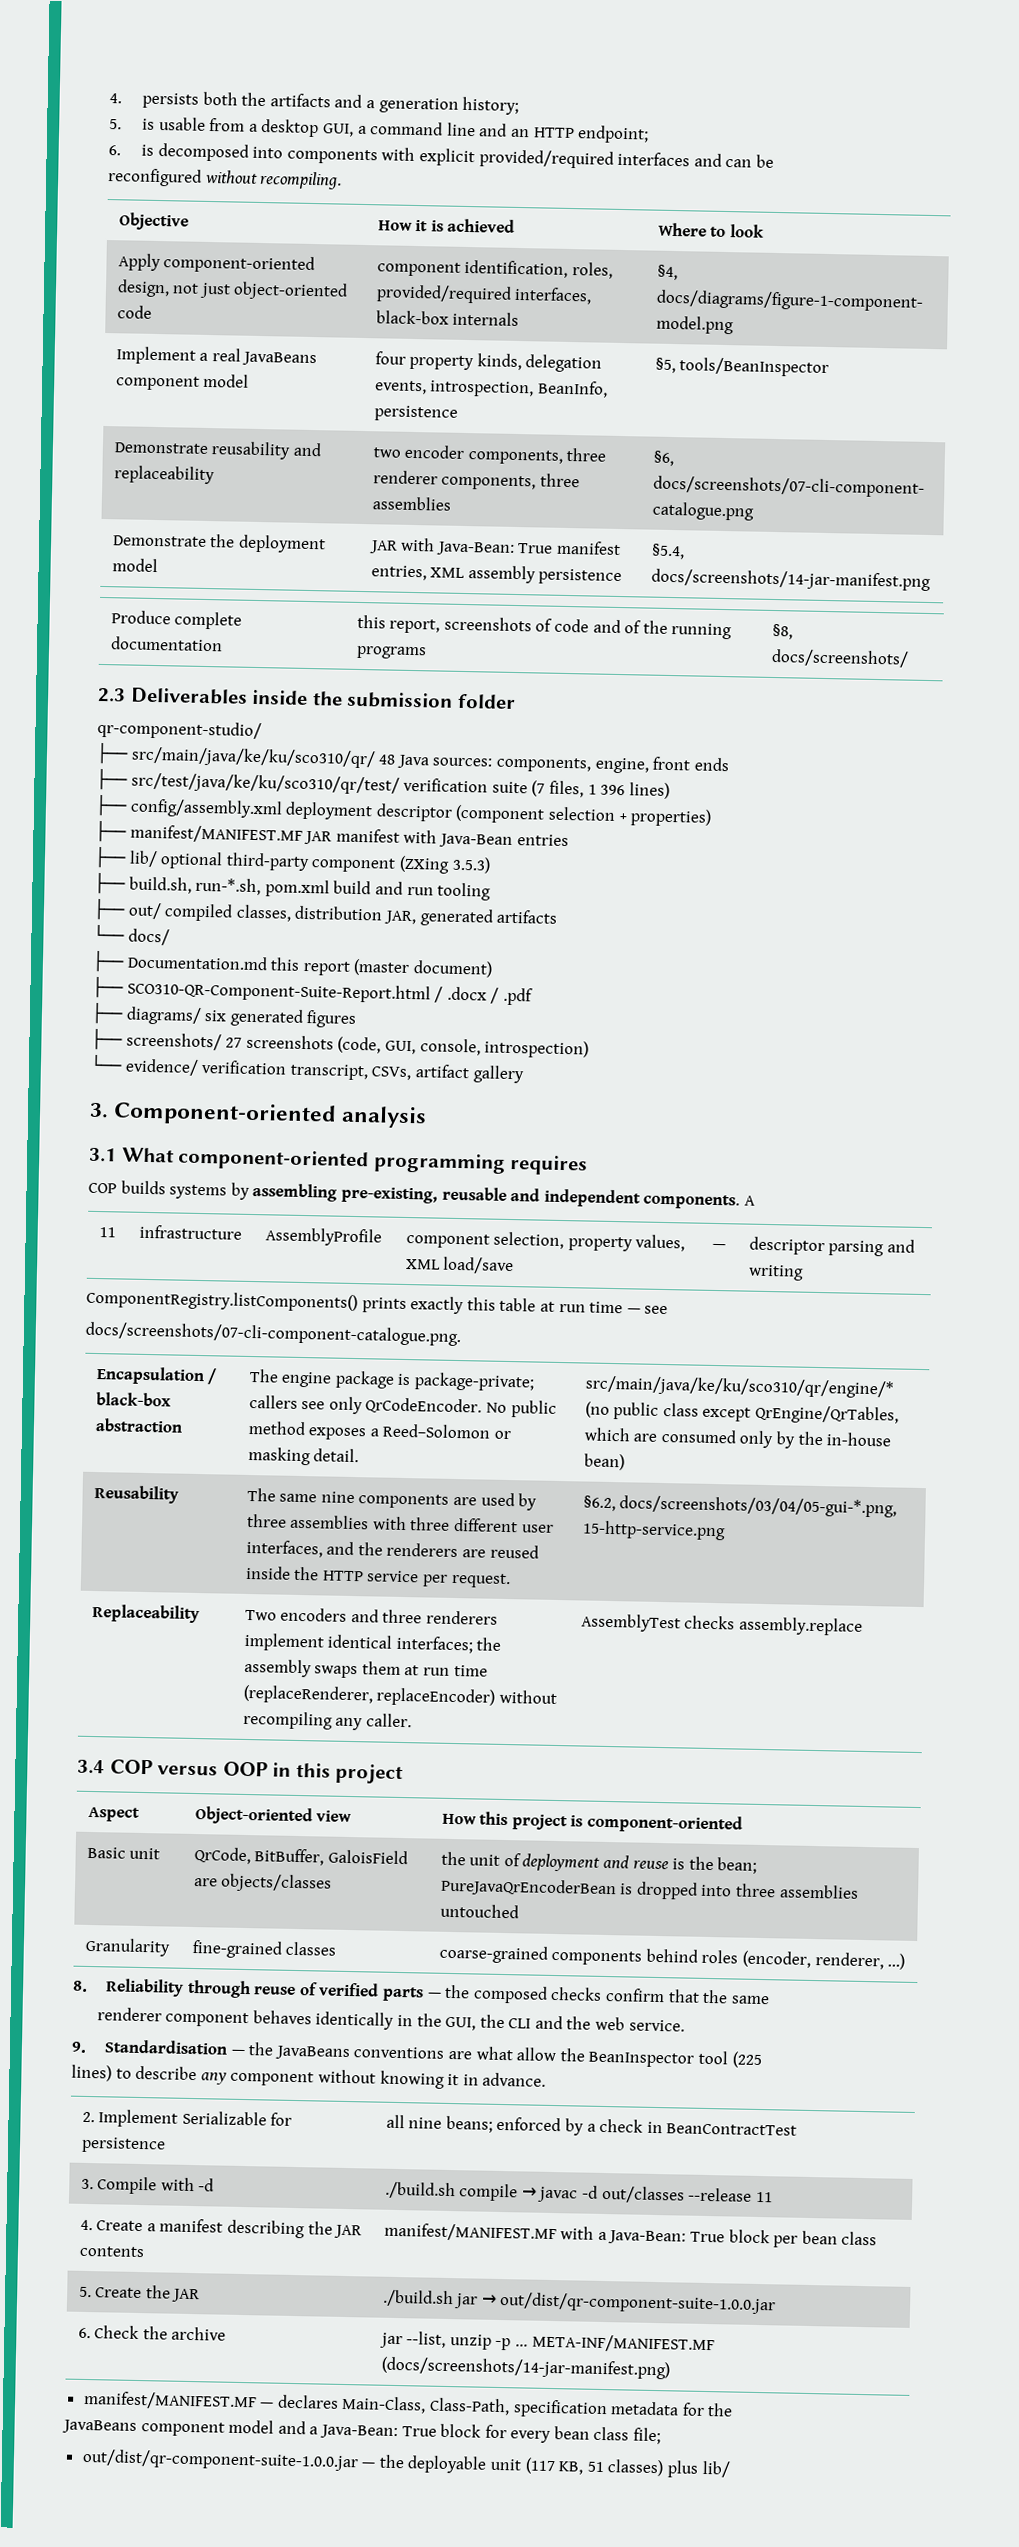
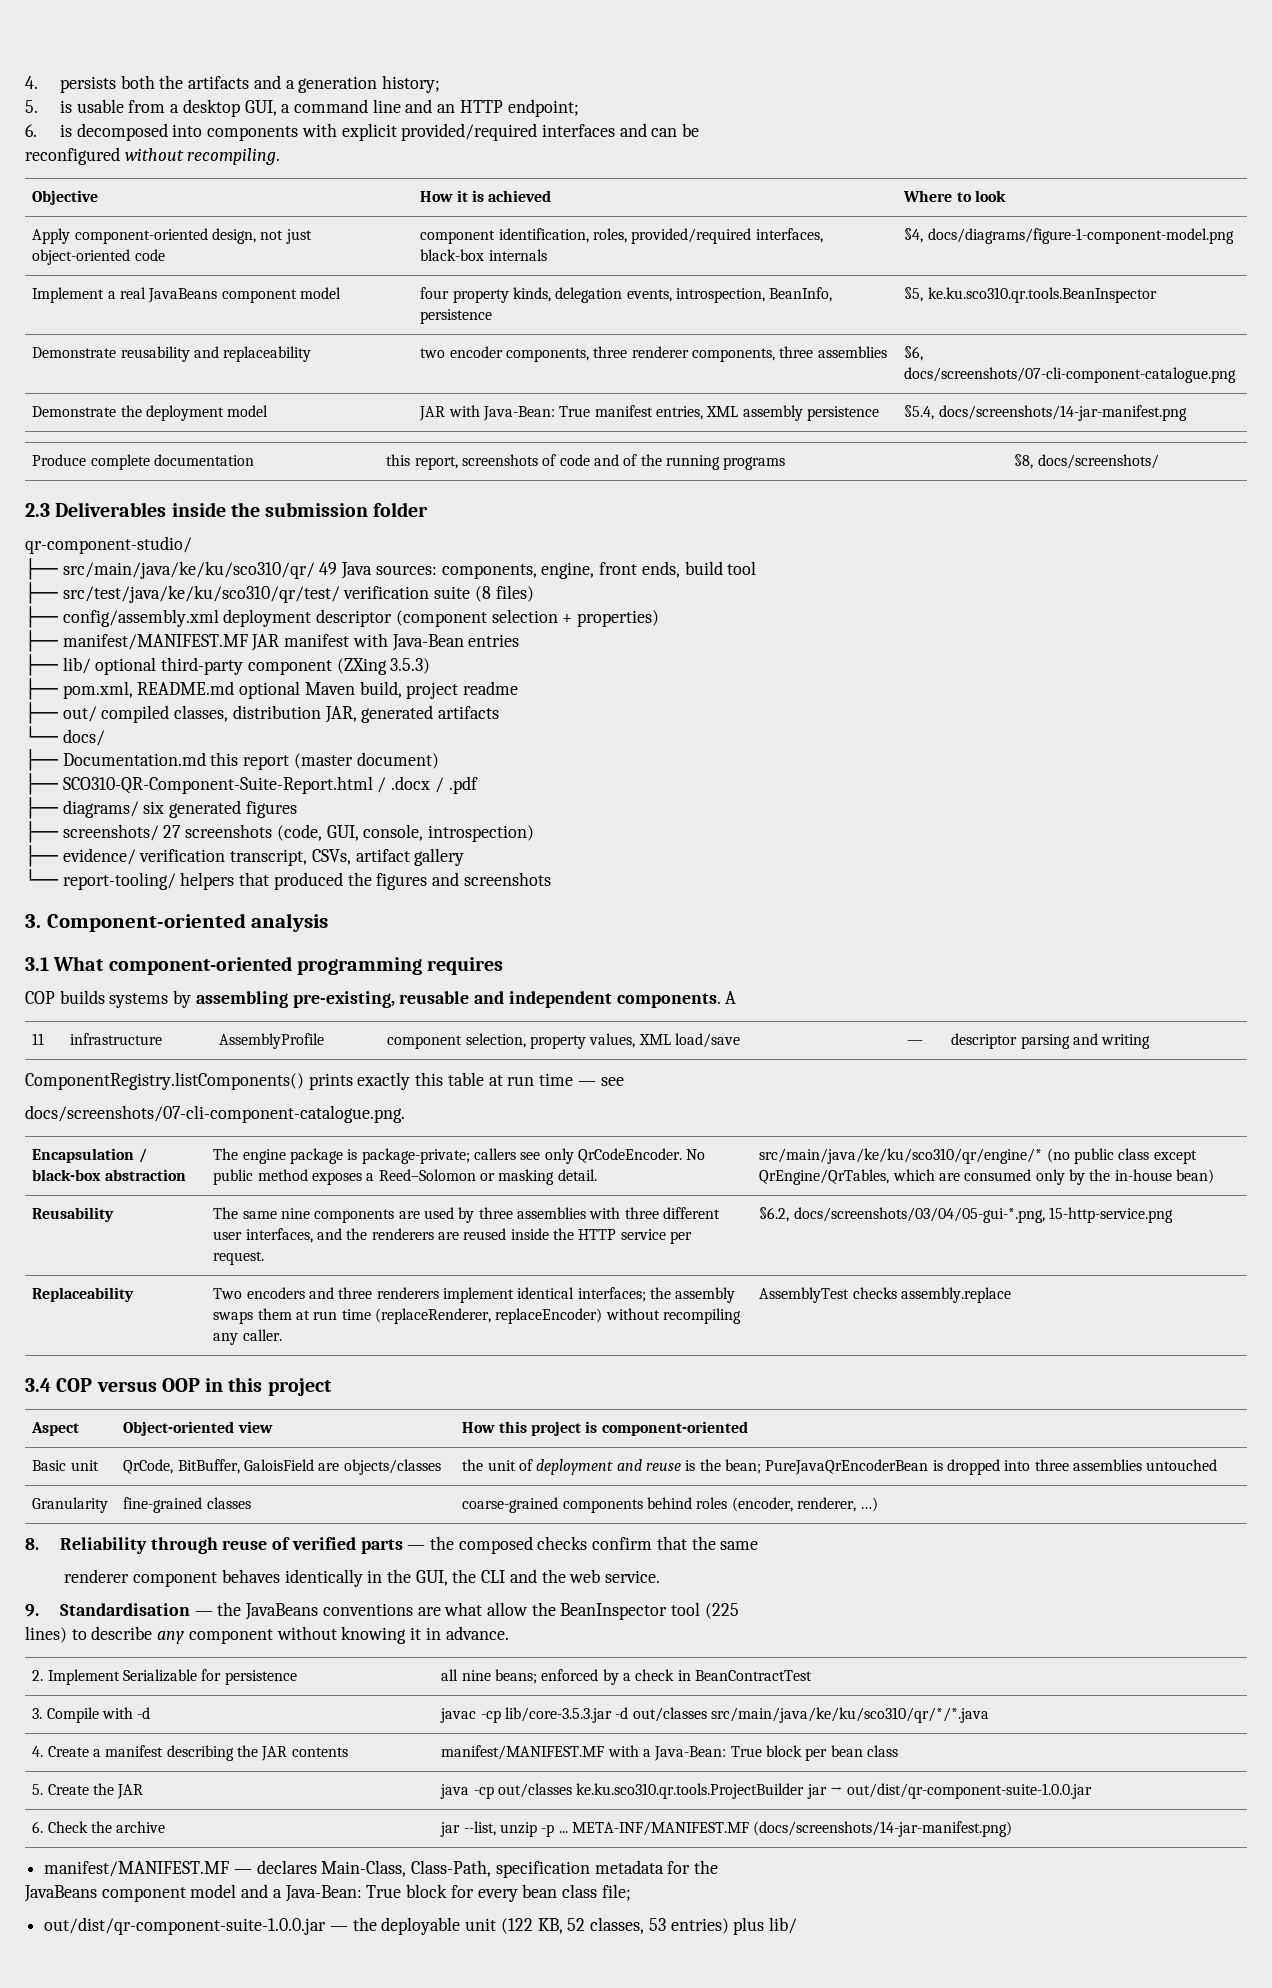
[679,357,830,378] tools/BeanInspector -> [927,287,1157,303] ke.ku.sco310.qr.tools.BeanInspector
[378,754,397,765] 48 -> [319,562,338,575] 49
[693,757,730,772] ends -> [641,561,757,578] ends, build tool
[531,780,670,800] (7 files, 1 396 lines) -> [474,585,534,602] (8 files)
[128,876,492,901] build.sh, run-*.sh, pom.xml build and run tooling -> [62,681,519,699] pom.xml, README.md optional Maven build, project readme
[90,1054,123,1072] └── -> [25,845,59,867] ├──
(525, 1074) none -> [25,869,551,890] // └── report-tooling/ helpers that produced the figures and screenshots
[384,2181,773,2204] ./build.sh compile → javac -d out/classes --release 11 -> [440,1707,989,1723] javac -cp lib/core-3.5.3.jar -d out/classes src/main/java/ke/ku/sco310/qr/*/*.java
[381,2289,454,2308] ./build.sh -> [440,1783,805,1799] java -cp out/classes ke.ku.sco310.qr.tools.ProjectBuilder
[524,2457,665,2477] (117 KB, 51 classes) -> [500,1917,729,1934] (122 KB, 52 classes, 53 entries)

